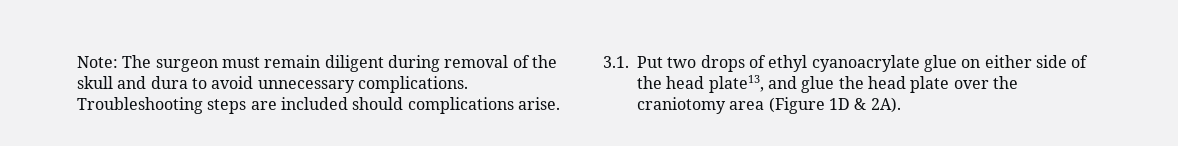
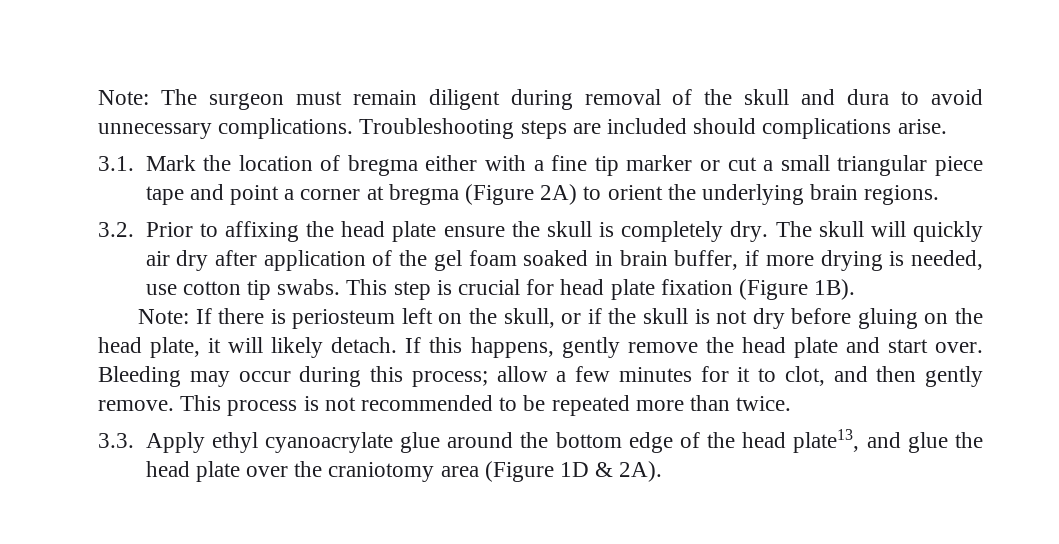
[637,55,1067,72] Put two drops of ethyl cyanoacrylate glue on either side -> [145,155,983,176] [145,184,940,205] [98,221,983,242] [145,250,983,271] [145,279,856,300] [138,308,983,329] [98,337,983,358] [98,366,983,387] [98,395,792,416] [98,432,673,453] Mark the location of bregma either with a fine tip marker or cut a small triangular piece tape and point a corner at bregma (Figure 2A) to orient the underlying brain regions. // 3.2. Prior to affixing the head plate ensure the skull is completely dry. The skull will quickly air dry after application of the gel foam soaked in brain buffer, if more drying is needed, use cotton tip swabs. This step is crucial for head plate fixation (Figure 1B). // Note: If there is periosteum left on the skull, or if the skull is not dry before gluing on the head plate, it will likely detach. If this happens, gently remove the head plate and start over. Bleeding may occur during this process; allow a few minutes for it to clot, and then gently remove. This process is not recommended to be repeated more than twice. // 3.3. Apply ethyl cyanoacrylate glue around the bottom edge

